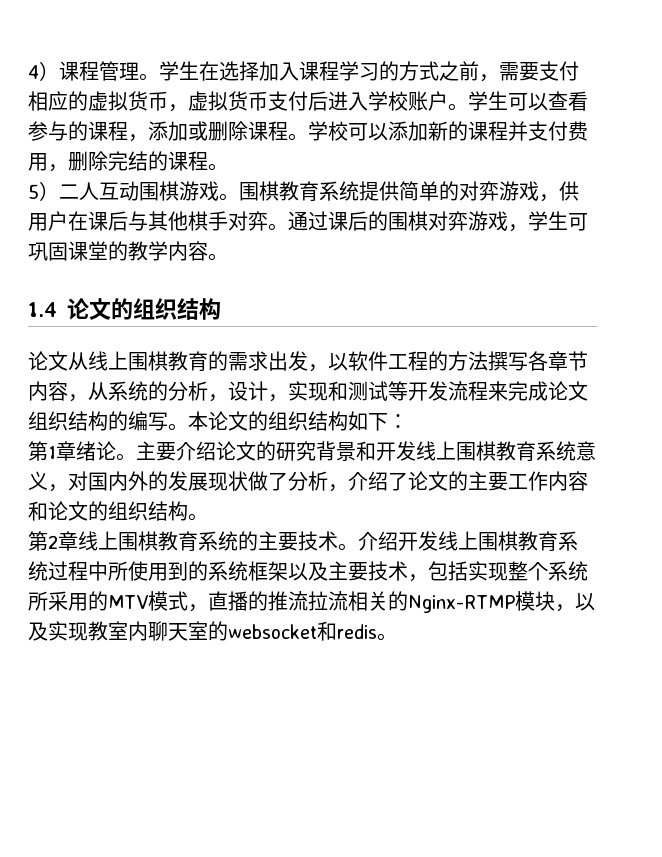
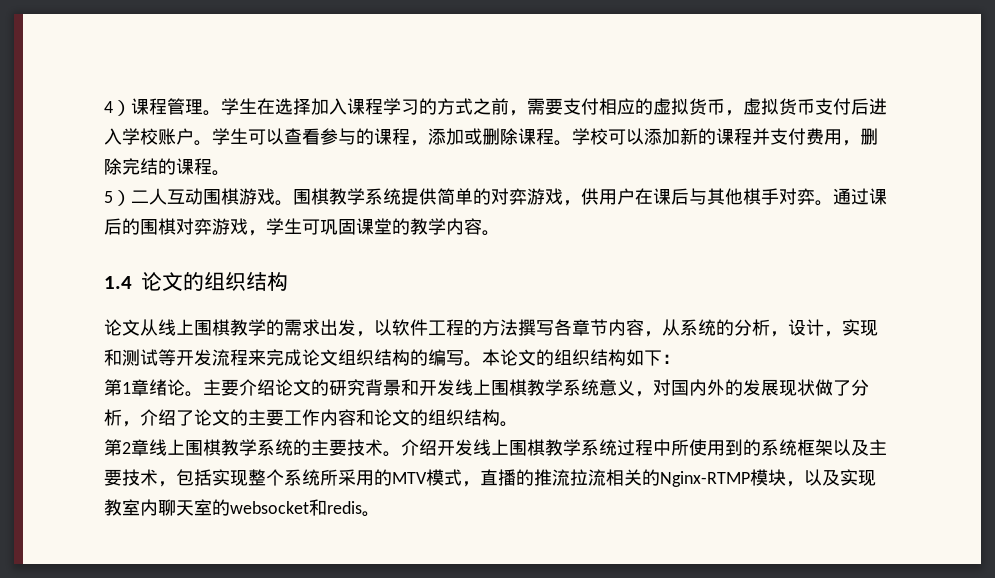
[299,181,319,201] 育 -> [347,188,365,205] 学
[188,351,208,371] 育 -> [248,319,266,336] 学
[516,441,536,461] 育 -> [545,379,563,396] 学
[178,531,198,551] 育 -> [239,439,257,456] 学
[538,531,558,551] 育 -> [563,439,581,456] 学

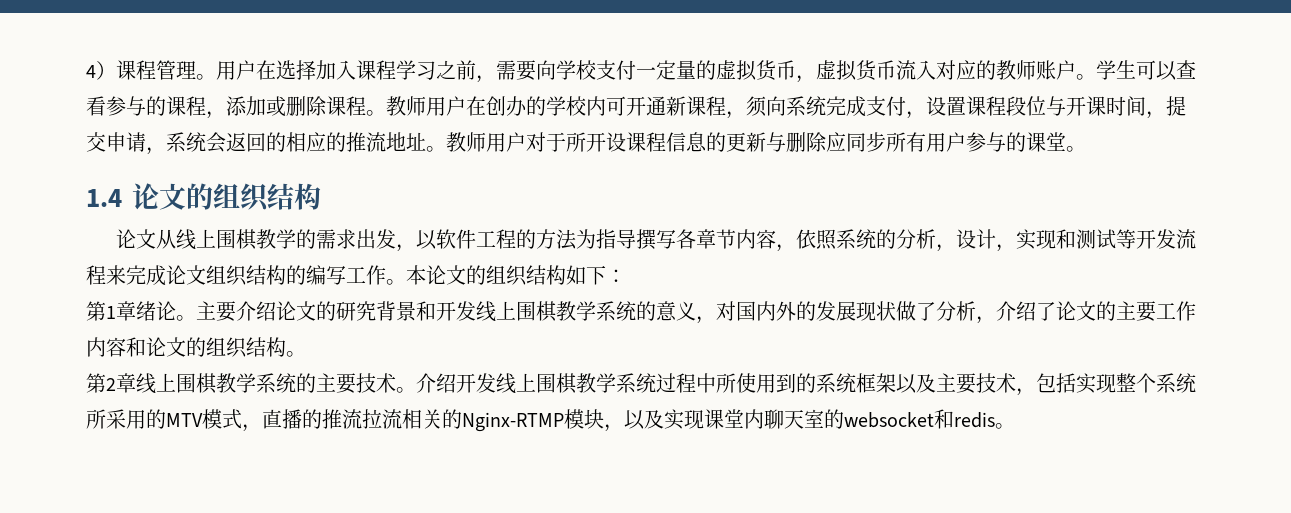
[221,98,257,115] 学生 -> [216,60,256,80] 用户
[419,98,473,115] 的方式 -> (436, 70) none
[563,98,635,115] 支付相应 -> [536,60,696,80] 向学校支付一定量
[815,98,887,115] [104,128,158,145] 支付后进入学校 -> [896,60,1036,80] 流入对应的教师
[572,128,878,146] [104,158,230,176] [104,188,887,206] [104,218,482,236] 学校可以添加新的课程并支付费用，删除完结的课程。 // 5）二人互动围棋游戏。围棋教学系统提供简单的对弈游戏，供用户在课后与其他棋手对弈。通过课后的围棋对弈游戏，学生可巩固课堂的教学内容 -> [386,96,1186,119] [86,132,1066,155] 教师用户在创办的学校内可开通新课程，须向系统完成支付，设置课程段位与开课时间，提交申请，系统会返回的相应的推流地址。教师用户对于所开设课程信息的更新与删除应同步所有用户参与的课堂
(518, 327) none -> [575,229,636,249] 为指导
[662,319,680,336] 从 -> [795,229,837,250] 依照
(464, 358) none -> [346,265,386,285] 工作
(599, 387) none -> [636,301,656,321] 的
[104,499,140,516] 教室 -> [704,409,744,429] 课堂

